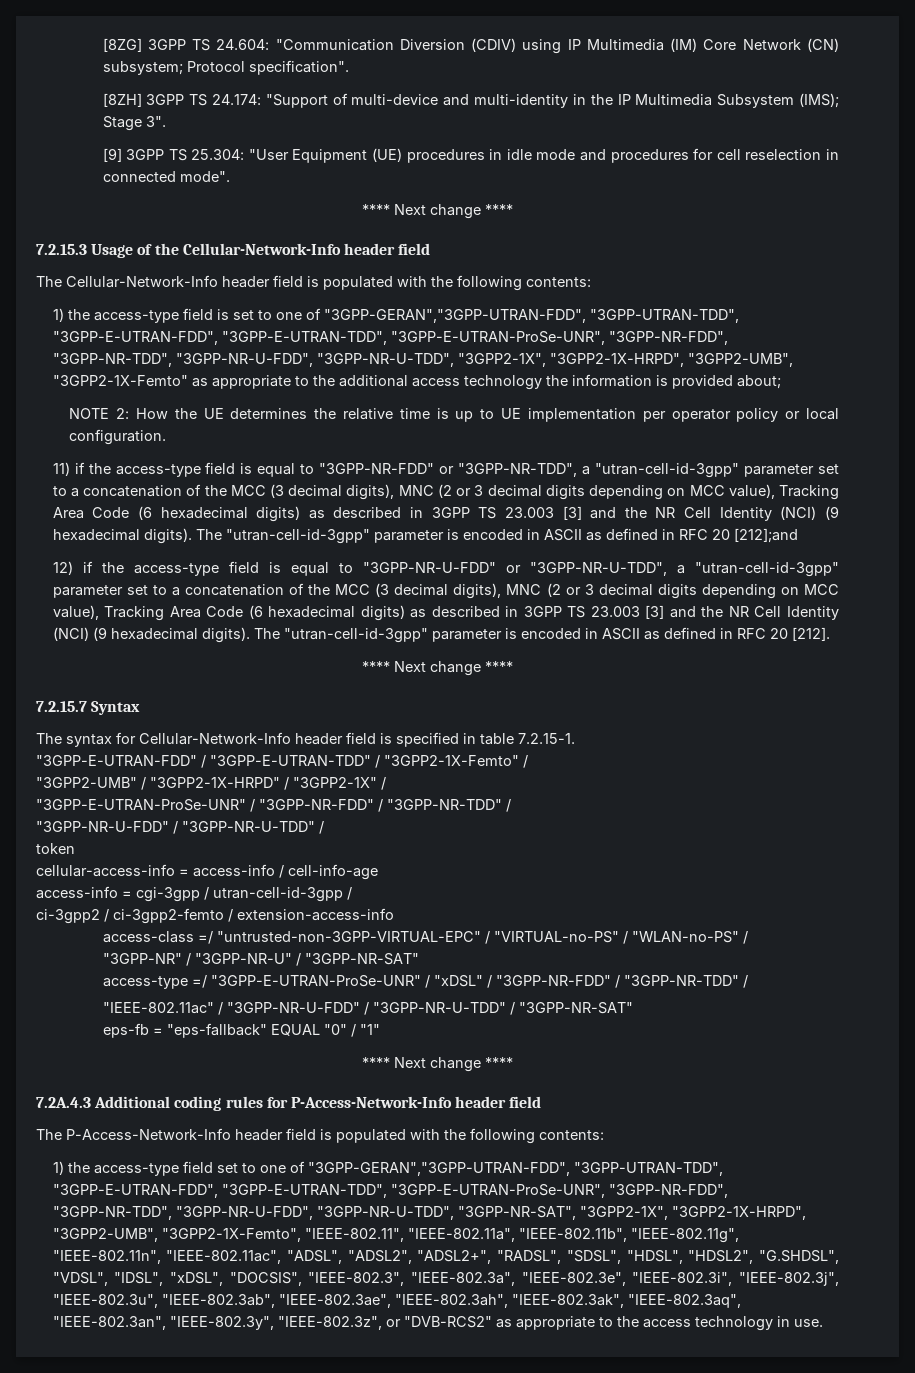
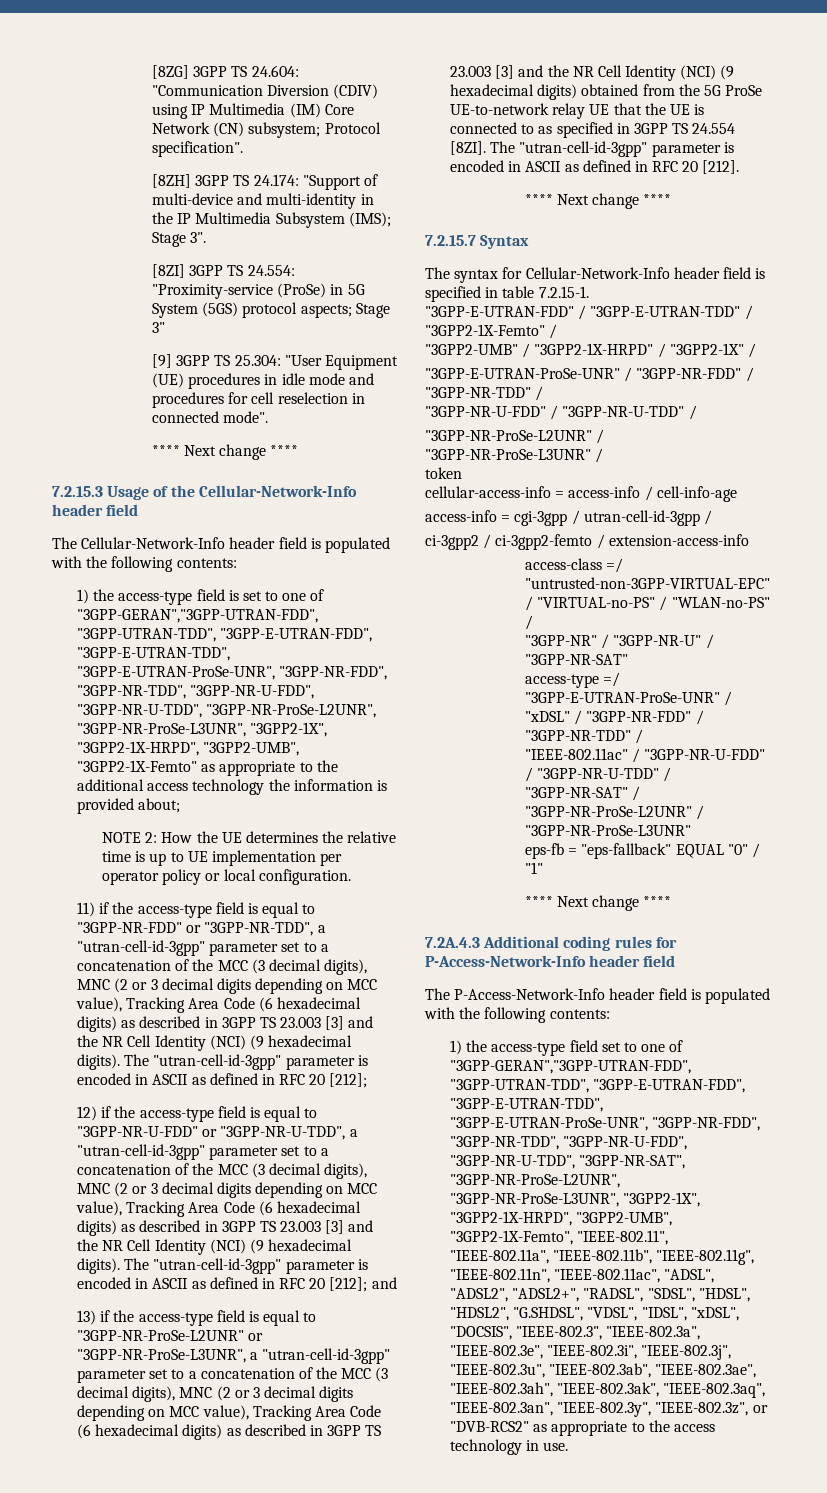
(166, 121) none -> [151,264,295,278] [151,283,365,299] [151,302,390,318] [151,322,165,333] // [8ZI] 3GPP TS 24.554: "Proximity-service (ProSe) in 5G System (5GS) protocol aspects; Stage 3"
(454, 360) none -> [206,704,377,718] [76,723,246,737] "3GPP-NR-ProSe-L2UNR", "3GPP-NR-ProSe-L3UNR",
[733,528,798,543] [212];and -> [329,1073,368,1088] [212];
(788, 633) none -> [329,1277,397,1292] [76,1310,317,1326] [76,1330,264,1341] [76,1348,391,1364] [76,1367,389,1383] [76,1386,354,1402] [76,1405,382,1421] [76,1424,382,1440] [449,65,735,81] [449,84,763,100] [449,103,705,119] [449,122,736,138] [449,141,734,157] [449,160,699,172] [212]; and // 13) if the access-type field is equal to "3GPP-NR-ProSe-L2UNR" or "3GPP-NR-ProSe-L3UNR", a "utran-cell-id-3gpp" parameter set to a concatenation of the MCC (3 decimal digits), MNC (2 or 3 decimal digits depending on MCC value), Tracking Area Code (6 hexadecimal digits) as described in 3GPP TS 23.003 [3] and the NR Cell Identity (NCI) (9 hexadecimal digits) obtained from the 5G ProSe UE-to-network relay UE that the UE is connected to as specified in 3GPP TS 24.554 [8ZI]. The "utran-cell-id-3gpp" parameter is encoded in ASCII as defined in RFC 20
(324, 827) none -> [425,429,605,444] [425,448,604,463] // "3GPP-NR-ProSe-L2UNR" / "3GPP-NR-ProSe-L3UNR" /
(633, 1008) none -> [632,786,641,801] [524,805,705,820] [524,825,691,836] / "3GPP-NR-ProSe-L2UNR" / "3GPP-NR-ProSe-L3UNR"
(576, 1213) none -> [449,1174,620,1188] [449,1193,619,1207] "3GPP-NR-ProSe-L2UNR", "3GPP-NR-ProSe-L3UNR",

